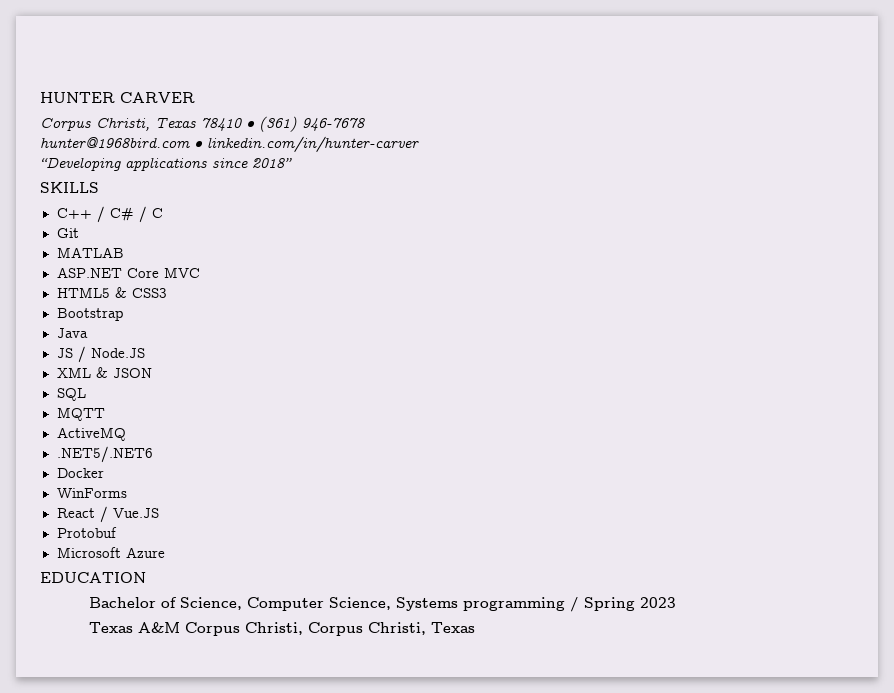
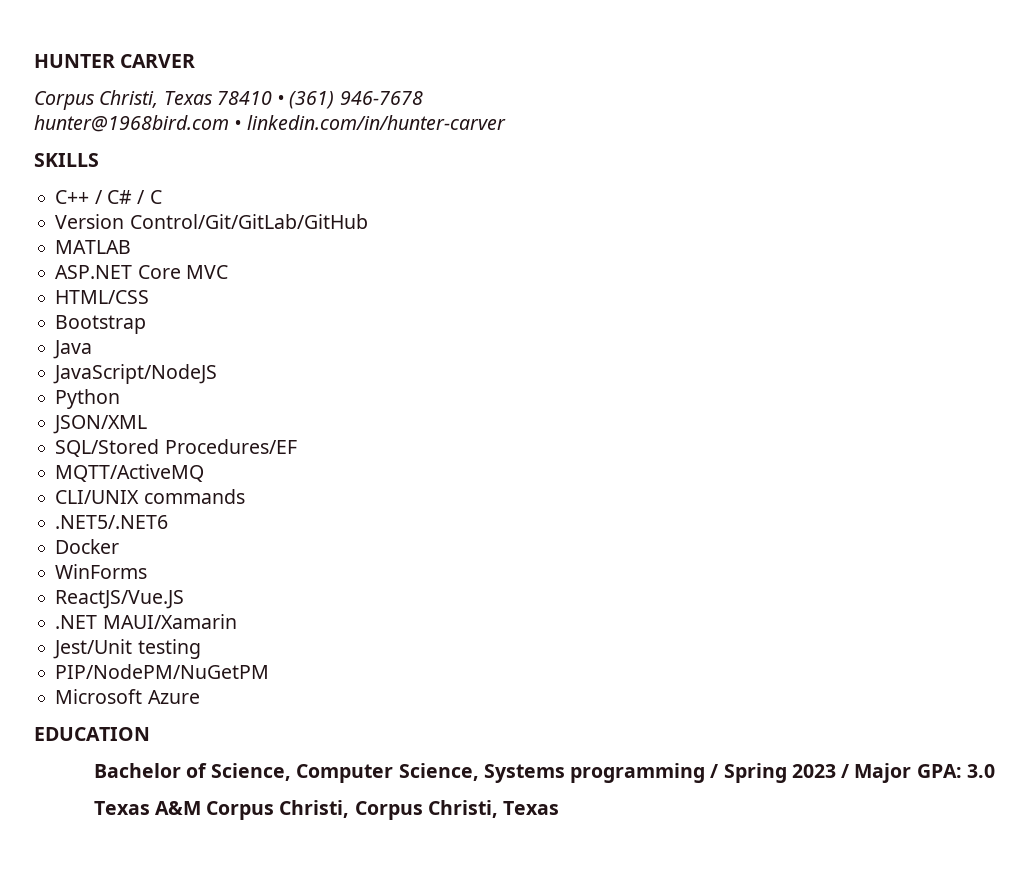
[40,157,292,171] // “Developing applications since 2018” -> (506, 122) none
[56,228,79,238] Git -> [55,214,368,229] Version Control/Git/GitLab/GitHub
[56,287,167,298] HTML5 & CSS3 -> [55,290,150,304] HTML/CSS
[56,346,145,363] [56,367,152,378] [56,388,86,401] [56,407,105,421] [56,427,126,441] [56,446,153,463] [56,468,104,478] [56,488,127,498] [56,506,159,523] [56,527,117,538] JS / Node.JS // XML & JSON // SQL // MQTT // ActiveMQ // .NET5/.NET6 // Docker // WinForms // React / Vue.JS // Protobuf -> [53,364,218,384] [55,389,121,409] [53,415,148,434] [55,439,297,457] [55,464,205,482] [55,489,245,504] [55,515,169,529] [55,539,120,554] [55,564,148,579] [55,590,185,609] [55,614,237,629] [53,639,201,659] [55,664,270,679] JavaScript/NodeJS // Python // JSON/XML // SQL/Stored Procedures/EF // MQTT/ActiveMQ // CLI/UNIX commands // .NET5/.NET6 // Docker // WinForms // ReactJS/Vue.JS // .NET MAUI/Xamarin // Jest/Unit testing // PIP/NodePM/NuGetPM
(676, 602) none -> [841,763,995,783] / Major GPA: 3.0

